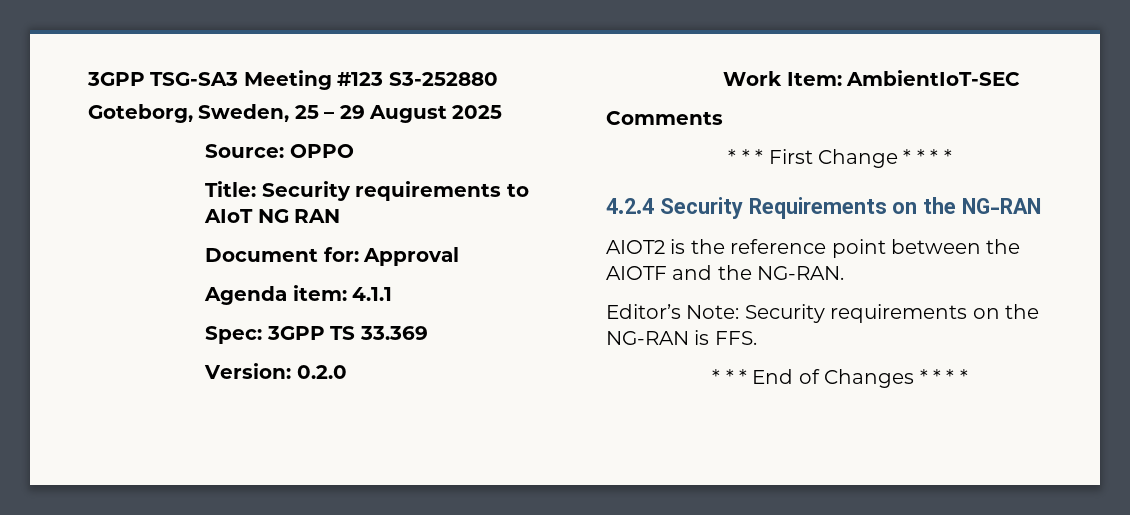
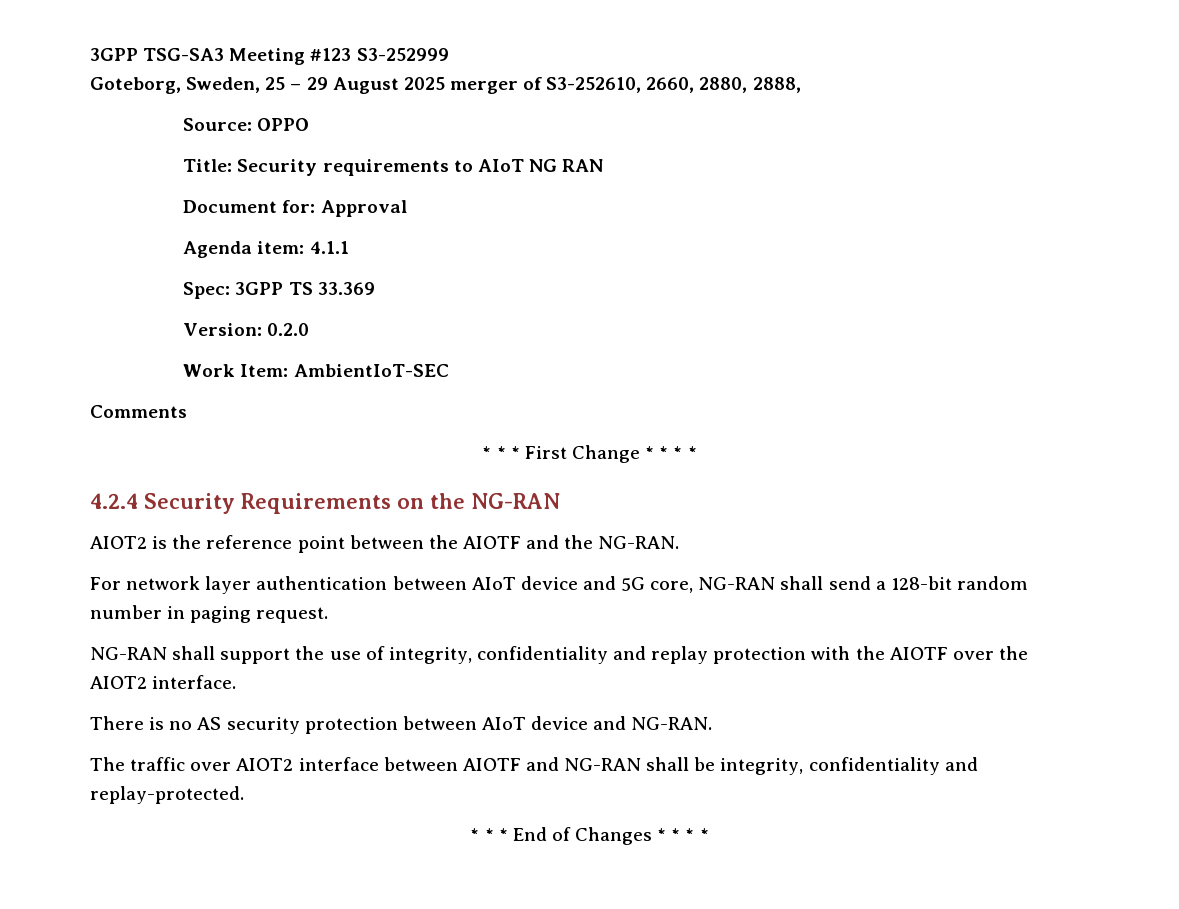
[388,72,498,86] S3-252880 -> [356,48,449,61] S3-252999
(503, 112) none -> [449,77,801,94] merger of S3-252610, 2660, 2880, 2888,
[606,304,1039,323] [606,330,757,345] Editor’s Note: Security requirements on the NG-RAN is FFS. -> [90,576,1028,594] [90,605,329,623] [90,646,1028,664] [90,675,237,689] [90,716,713,734] [90,757,978,775] [90,786,244,804] For network layer authentication between AIoT device and 5G core, NG-RAN shall send a 128-bit random number in paging request. // NG-RAN shall support the use of integrity, confidentiality and replay protection with the AIOTF over the AIOT2 interface. // There is no AS security protection between AIoT device and NG-RAN. // The traffic over AIOT2 interface between AIOTF and NG-RAN shall be integrity, confidentiality and replay-protected.

